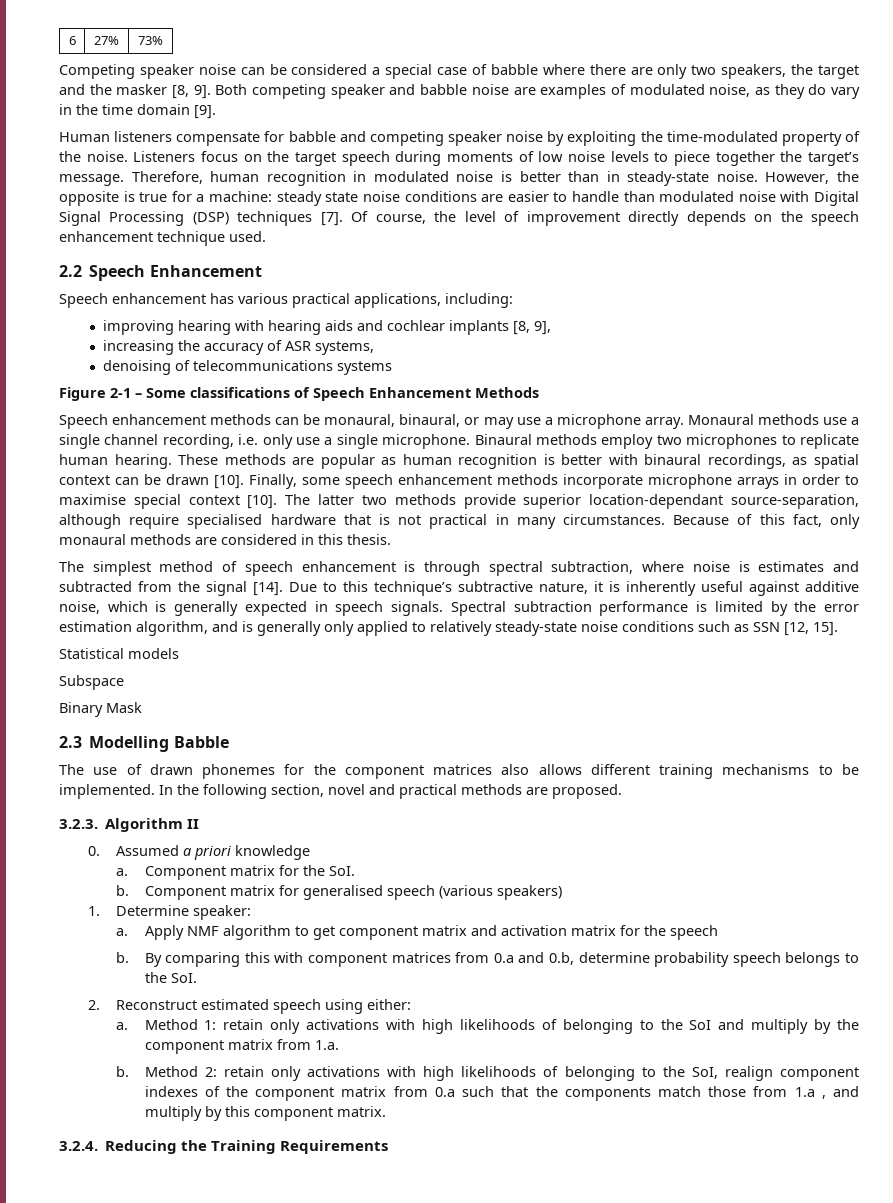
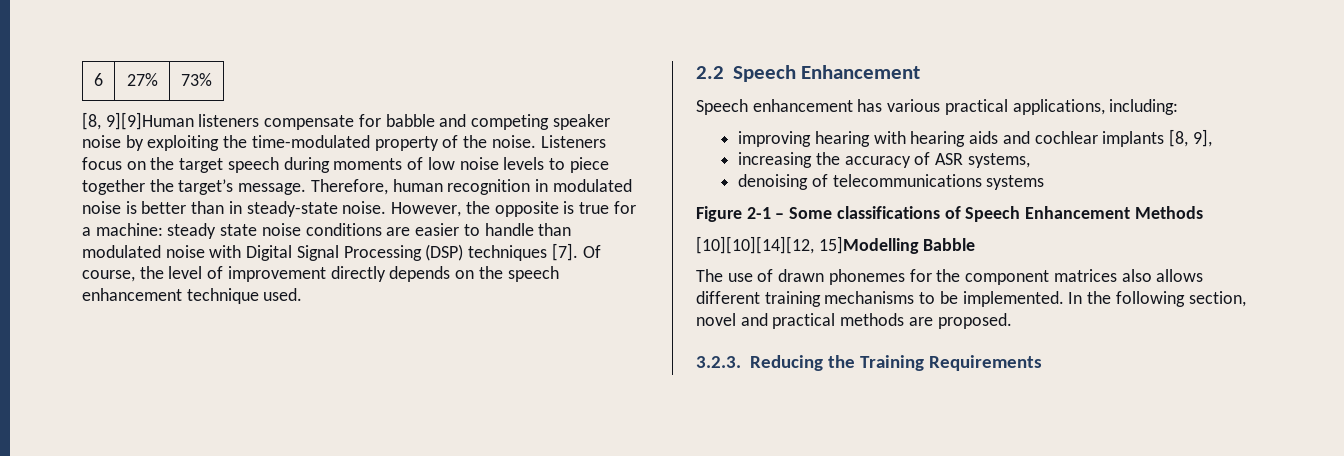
[59,64,860,79] [59,84,861,99] [59,104,216,119] [59,132,110,142] Competing speaker noise can be considered a special case of babble where there are only two speakers, the target and the masker [8, 9]. Both competing speaker and babble noise are examples of modulated noise, as they do vary in the time domain [9]. // Human -> [82,112,194,130] [8, 9][9]Human
[59,414,859,429] [59,434,859,449] [59,454,859,469] [59,474,859,489] [59,494,859,509] [59,514,861,529] [59,534,391,545] [59,561,859,576] [59,581,859,596] [59,601,860,616] [59,621,838,636] [59,648,179,659] [59,675,124,690] [59,702,142,717] [59,736,170,752] Speech enhancement methods can be monaural, binaural, or may use a microphone array. Monaural methods use a single channel recording, i.e. only use a single microphone. Binaural methods employ two microphones to replicate human hearing. These methods are popular as human recognition is better with binaural recordings, as spatial context can be drawn [10]. Finally, some speech enhancement methods incorporate microphone arrays in order to maximise special context [10]. The latter two methods provide superior location-dependant source-separation, although require specialised hardware that is not practical in many circumstances. Because of this fact, only monaural methods are considered in this thesis. // The simplest method of speech enhancement is through spectral subtraction, where noise is estimates and subtracted from the signal [14]. Due to this technique’s subtractive nature, it is inherently useful against additive noise, which is generally expected in speech signals. Spectral subtraction performance is limited by the error estimation algorithm, and is generally only applied to relatively steady-state noise conditions such as SSN [12, 15]. // Statistical models // Subspace // Binary Mask // 2.3 Modelling -> [696,236,919,254] [10][10][14][12, 15]Modelling
[105,818,200,832] [87,845,311,860] [116,865,355,880] [116,885,562,900] [87,905,252,920] [116,925,718,940] [116,952,860,967] [144,972,197,983] [87,999,412,1014] [116,1019,859,1034] [144,1039,339,1054] [116,1066,860,1081] [144,1086,859,1101] [144,1106,386,1121] [59,1141,98,1151] Algorithm II // 0. Assumed a priori knowledge // a. Component matrix for the SoI. // b. Component matrix for generalised speech (various speakers) // 1. Determine speaker: // a. Apply NMF algorithm to get component matrix and activation matrix for the speech // b. By comparing this with component matrices from 0.a and 0.b, determine probability speech belongs to the SoI. // 2. Reconstruct estimated speech using either: // a. Method 1: retain only activations with high likelihoods of belonging to the SoI and multiply by the component matrix from 1.a. // b. Method 2: retain only activations with high likelihoods of belonging to the SoI, realign component indexes of the component matrix from 0.a such that the components match those from 1.a , and multiply by this component matrix. // 3.2.4. -> (741, 362) none

